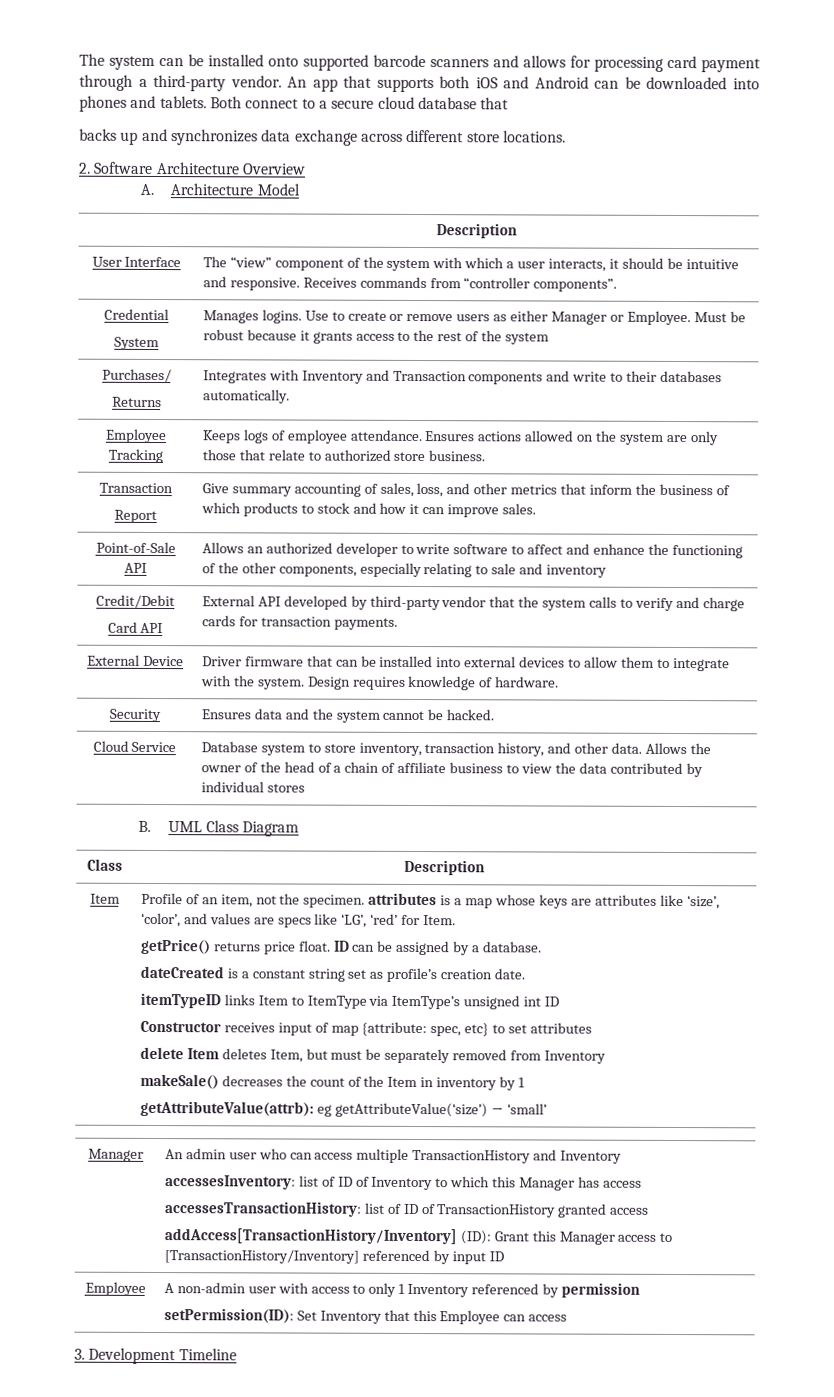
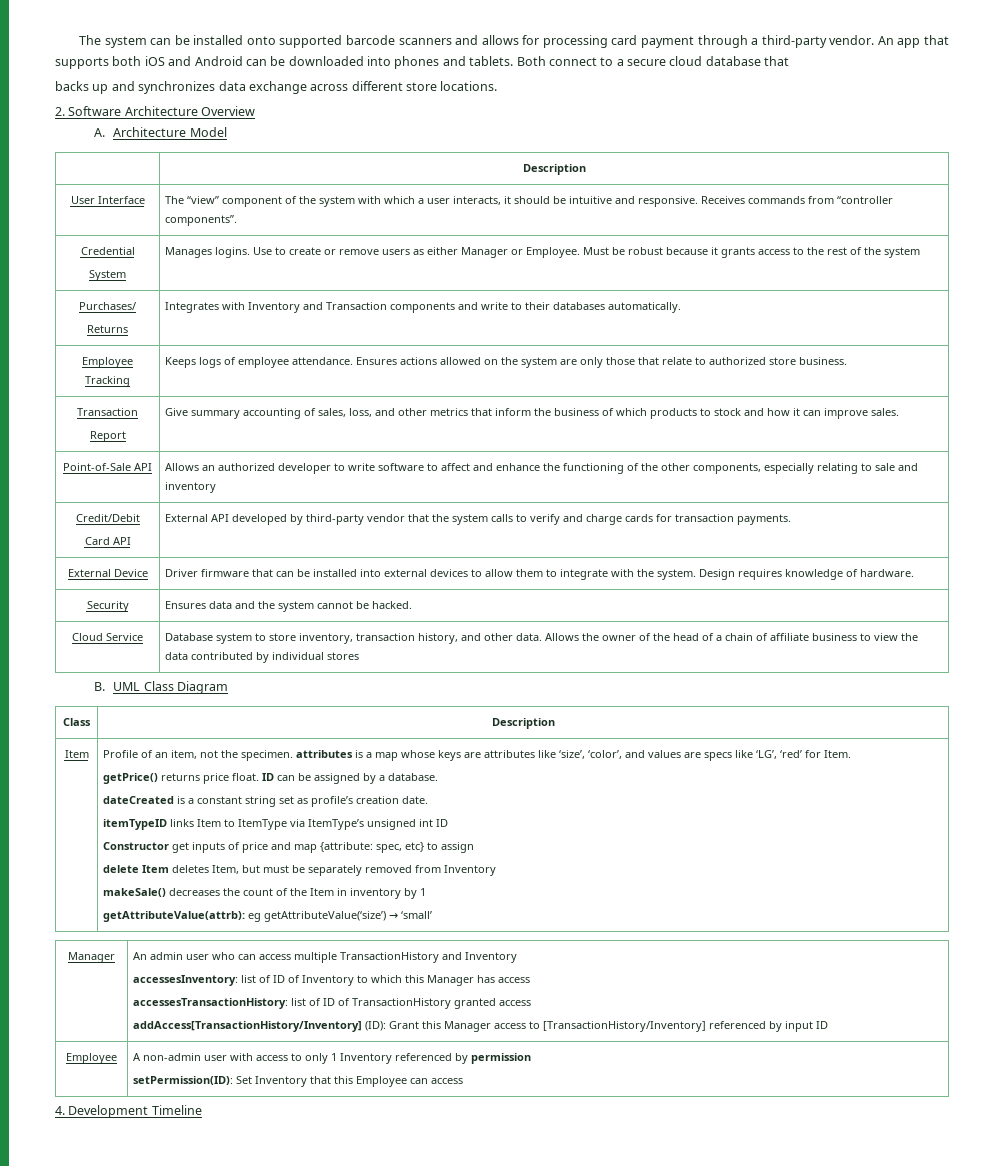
[223,1022,329,1036] receives input of -> [171,842,291,853] get inputs of price and
[508,1022,593,1034] set attributes -> [440,842,474,853] assign
[74,1348,85,1360] 3. -> [55,1106,65,1115] 4.

